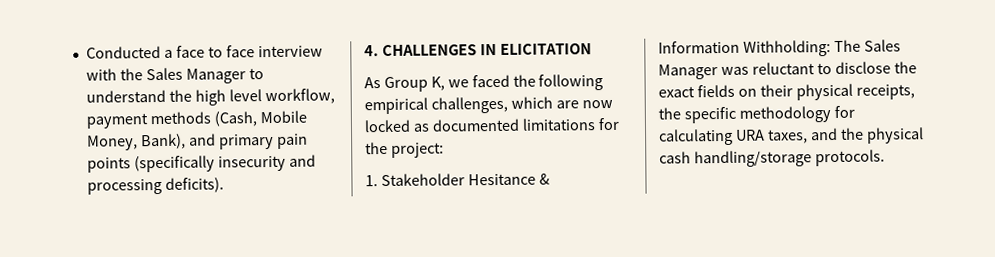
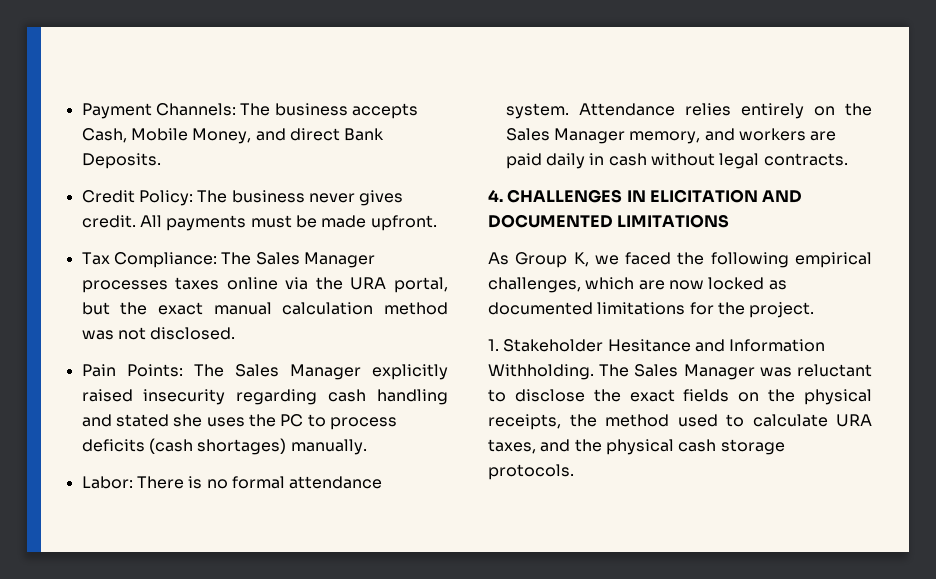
[85,45,323,59] [85,67,264,84] [85,88,335,106] [85,110,307,129] [86,133,308,151] [86,154,316,173] [86,177,224,195] Conducted a face to face interview with the Sales Manager to understand the high level workflow, payment methods (Cash, Mobile Money, Bank), and primary pain points (specifically insecurity and processing deficits). -> [81,103,418,119] [81,128,385,144] [81,153,161,169] [81,190,404,206] [81,215,437,231] [81,252,375,268] [81,277,448,293] [81,302,449,315] [81,327,236,340] [81,364,449,380] [81,389,448,405] [81,414,397,430] [81,438,367,455] [81,476,383,489] [505,103,872,119] [505,128,837,144] [505,153,848,169] Payment Channels: The business accepts Cash, Mobile Money, and direct Bank Deposits. // Credit Policy: The business never gives credit. All payments must be made upfront. // Tax Compliance: The Sales Manager processes taxes online via the URA portal, but the exact manual calculation method was not disclosed. // Pain Points: The Sales Manager explicitly raised insecurity regarding cash handling and stated she uses the PC to process deficits (cash shortages) manually. // Labor: There is no formal attendance system. Attendance relies entirely on the Sales Manager memory, and workers are paid daily in cash without legal contracts.
(592, 49) none -> [762,190,803,203] [488,214,730,228] AND DOCUMENTED LIMITATIONS
[390,142,444,158] project: -> [749,302,815,318] project.
[538,173,550,185] [658,40,831,57] & Information Withholding: -> [694,339,826,352] [488,364,594,380] and Information Withholding.
[759,84,793,97] their -> [768,389,796,402] the
[683,105,855,124] [659,128,733,146] specific methodology for calculating -> [605,414,828,427] method used to calculate
[693,150,812,168] handling/storage -> [720,439,785,455] storage

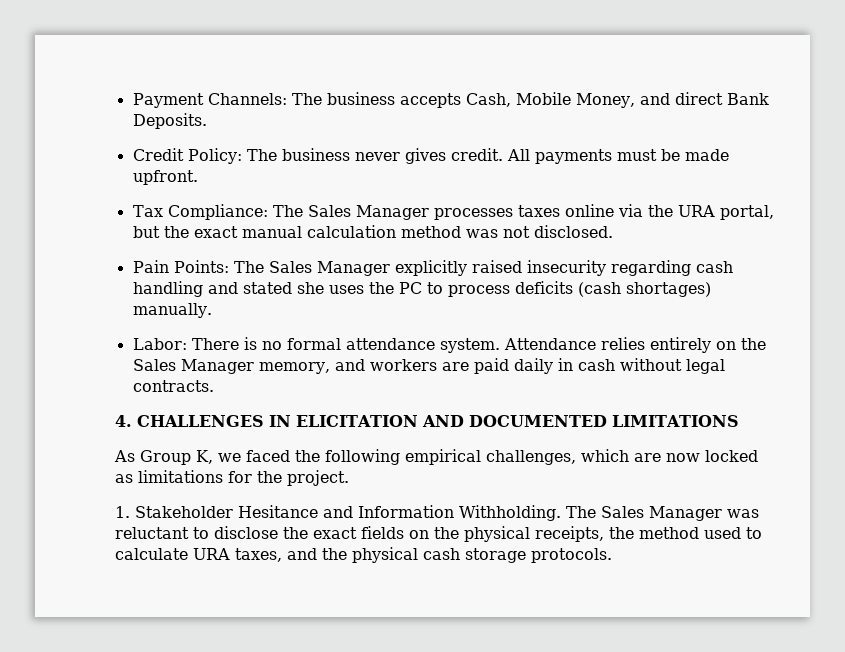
[488,302,593,315] documented -> (133, 478) none

